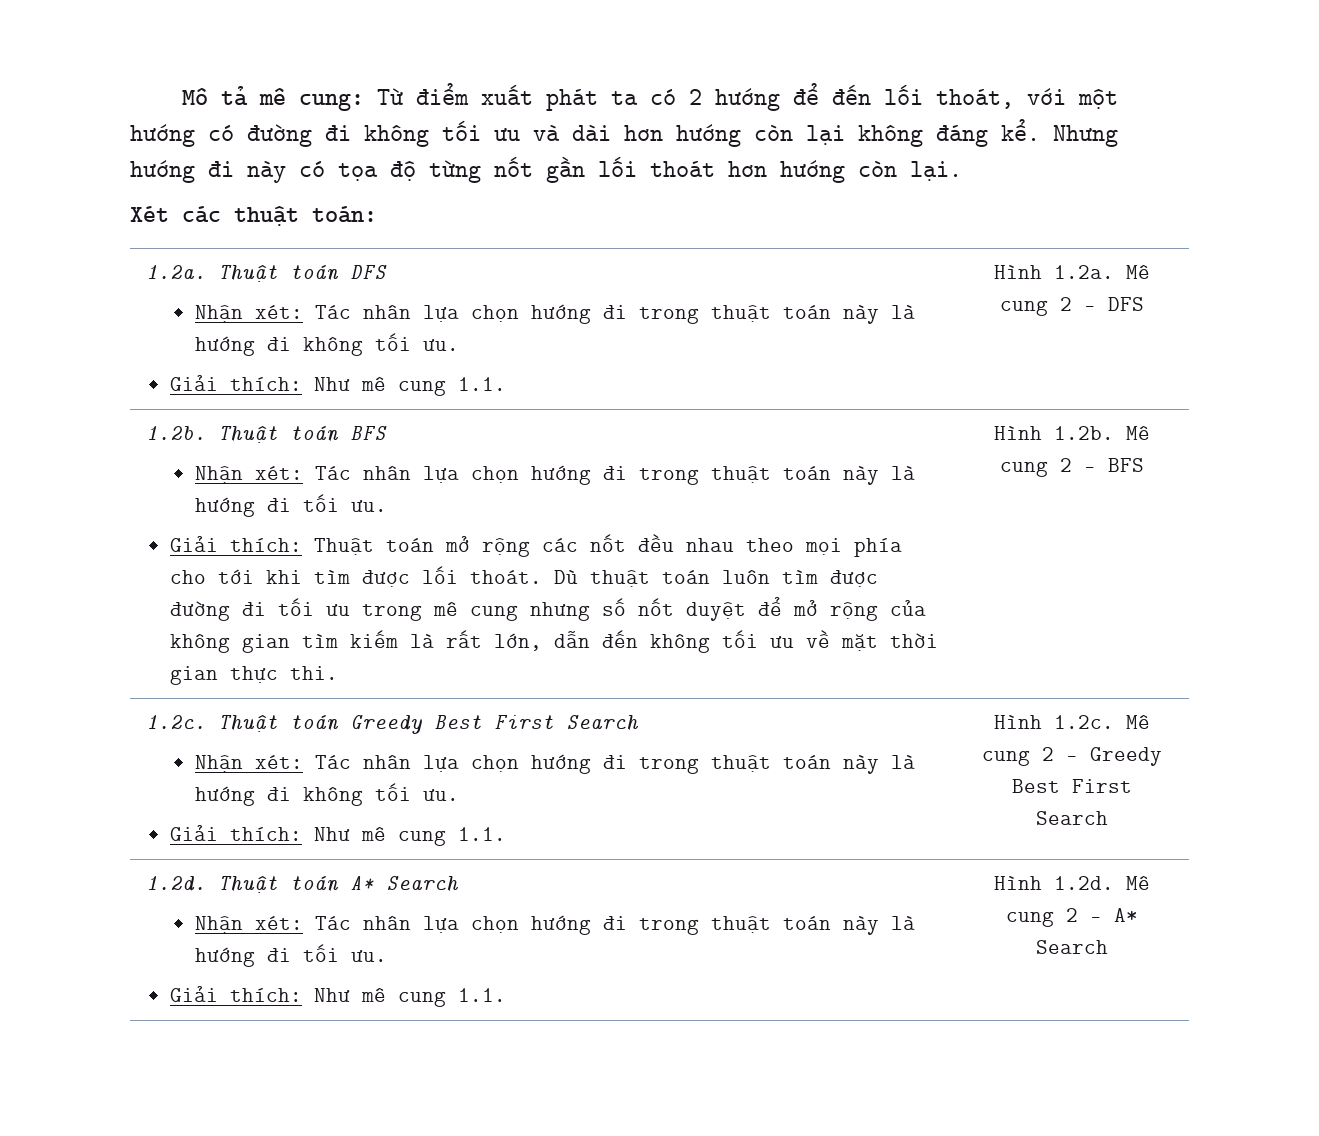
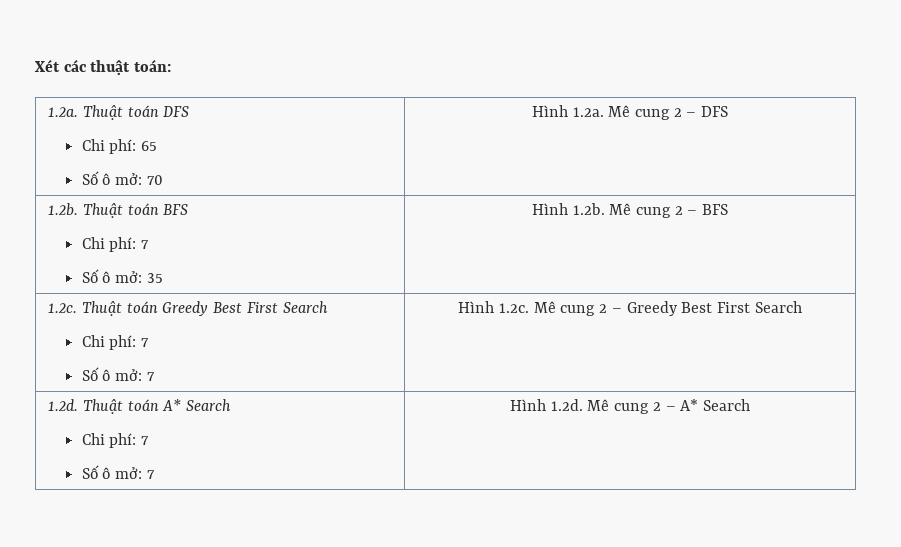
[181,83,1118,111] [130,119,1118,147] [130,156,962,183] Mô tả mê cung: Từ điểm xuất phát ta có 2 hướng để đến lối thoát, với một hướng có đường đi không tối ưu và dài hơn hướng còn lại không đáng kể. Nhưng hướng đi này có tọa độ từng nốt gần lối thoát hơn hướng còn lại. // -> (34, 65) none
[194,304,915,324] [194,333,459,356] [170,375,507,396] Nhận xét: Tác nhân lựa chọn hướng đi trong thuật toán này là hướng đi không tối ưu. // Giải thích: Như mê cung 1.1. -> [81,139,158,154] [81,171,163,185] Chi phí: 65 // Số ô mở: 70
[194,465,915,485] [194,494,387,517] [170,534,903,557] [170,566,879,587] [170,597,927,621] [170,630,939,653] [170,666,339,685] Nhận xét: Tác nhân lựa chọn hướng đi trong thuật toán này là hướng đi tối ưu. // Giải thích: Thuật toán mở rộng các nốt đều nhau theo mọi phía cho tới khi tìm được lối thoát. Dù thuật toán luôn tìm được đường đi tối ưu trong mê cung nhưng số nốt duyệt để mở rộng của không gian tìm kiếm là rất lớn, dẫn đến không tối ưu về mặt thời gian thực thi. -> [81,237,150,252] [81,269,163,283] Chi phí: 7 // Số ô mở: 35
[194,754,915,774] [194,783,459,806] [170,825,507,846] Nhận xét: Tác nhân lựa chọn hướng đi trong thuật toán này là hướng đi không tối ưu. // Giải thích: Như mê cung 1.1. -> [81,335,150,350] [81,367,155,381] Chi phí: 7 // Số ô mở: 7
[194,915,915,935] [194,944,387,967] [170,986,507,1007] Nhận xét: Tác nhân lựa chọn hướng đi trong thuật toán này là hướng đi tối ưu. // Giải thích: Như mê cung 1.1. -> [81,433,150,448] [81,465,155,479] Chi phí: 7 // Số ô mở: 7

